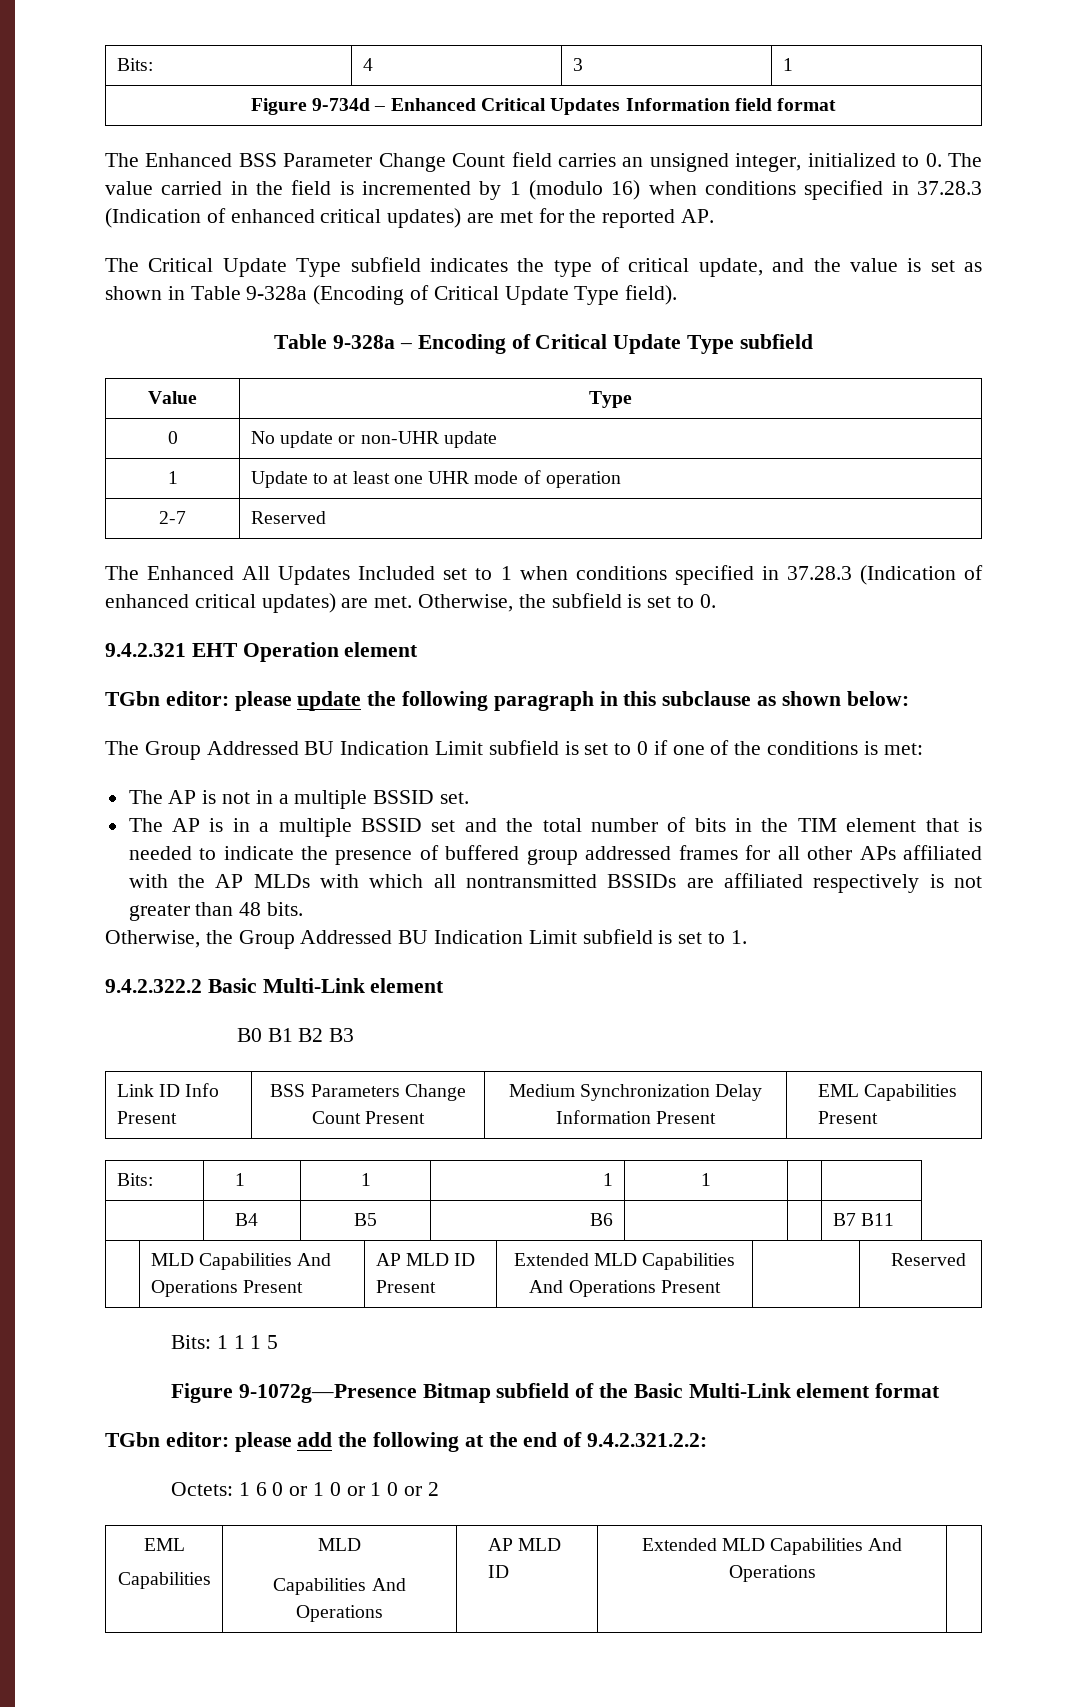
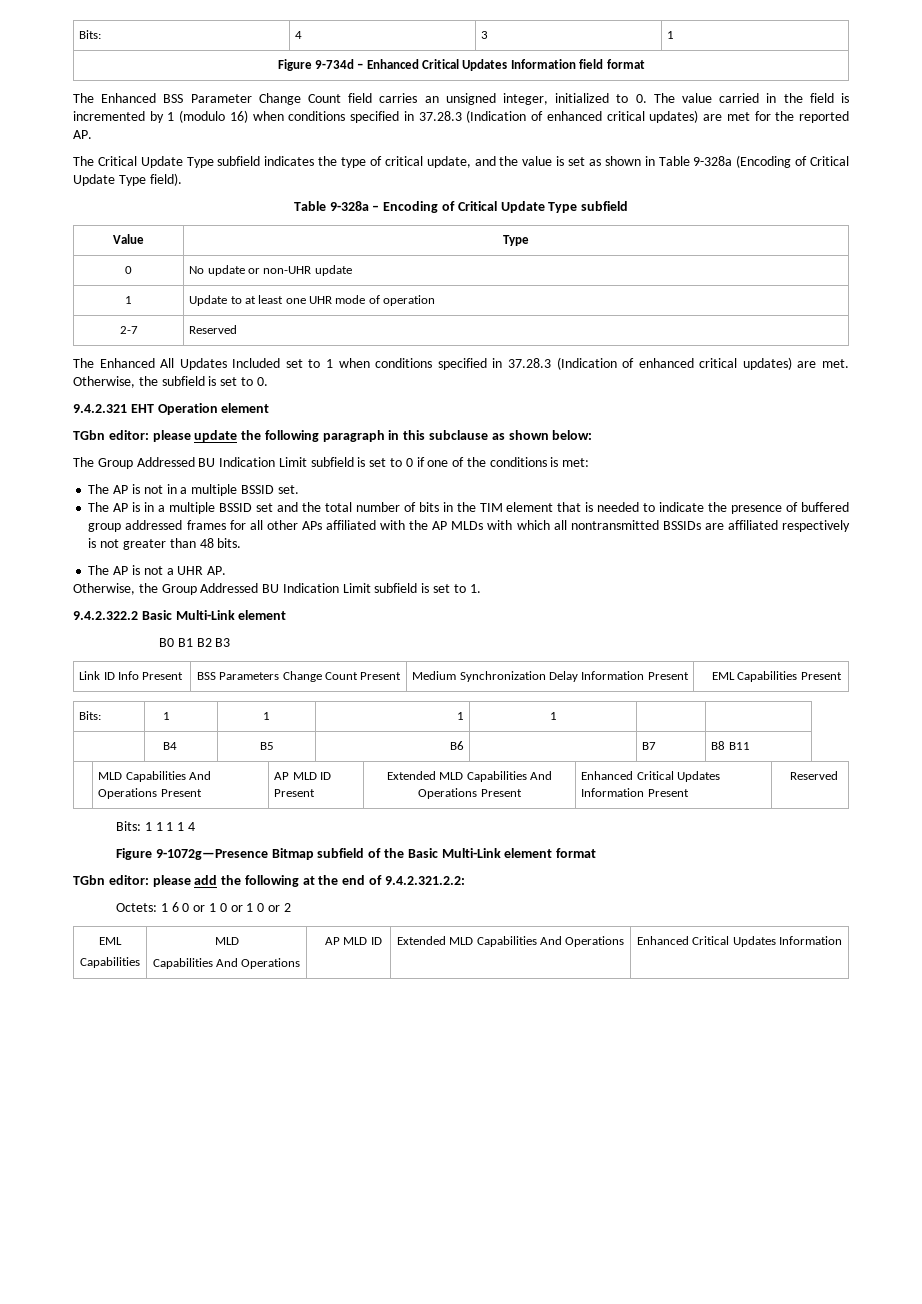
(304, 909) none -> [88,565,227,575] // The AP is not a UHR AP.
[832,1213,856,1226] | B7 -> [642,742,657,750] [711,741,726,750] B7 | B8
(721, 1286) none -> [581,771,720,782] [581,788,689,797] Enhanced Critical Updates Information Present
[267,1335,279,1349] 5 -> [177,822,195,831] 1 4
(816, 1573) none -> [636,936,843,947] Enhanced Critical Updates Information

